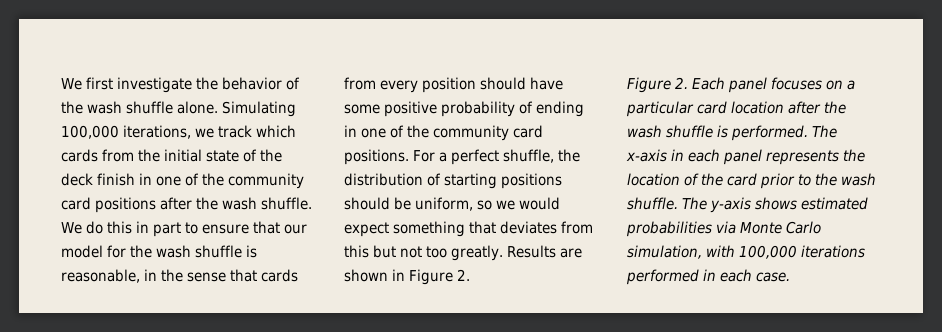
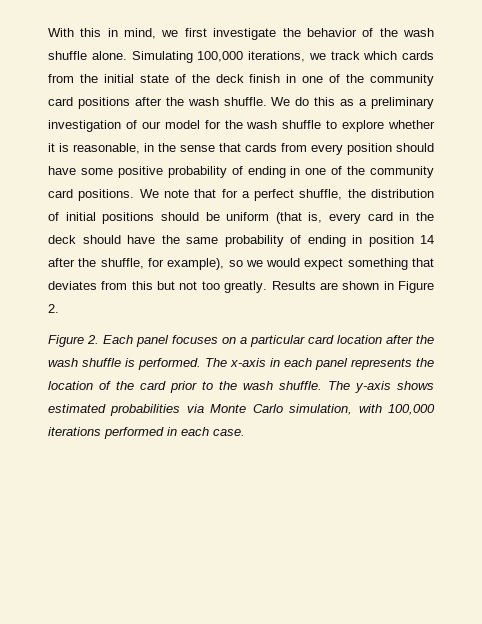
[61,78,82,90] We -> [48,28,179,39] With this in mind, we
[136,221,281,237] in part to ensure that -> [340,97,435,109] [48,120,137,132] as a preliminary investigation of
(243, 251) none -> [326,120,435,132] [48,143,55,152] to explore whether it
[413,150,436,162] For -> [139,189,238,198] We note that for
[444,173,498,189] starting -> [65,212,96,221] initial
[415,197,474,211] uniform, -> [226,212,434,224] [48,235,434,247] [48,258,225,270] uniform (that is, every card in the deck should have the same probability of ending in position 14 after the shuffle, for example),

